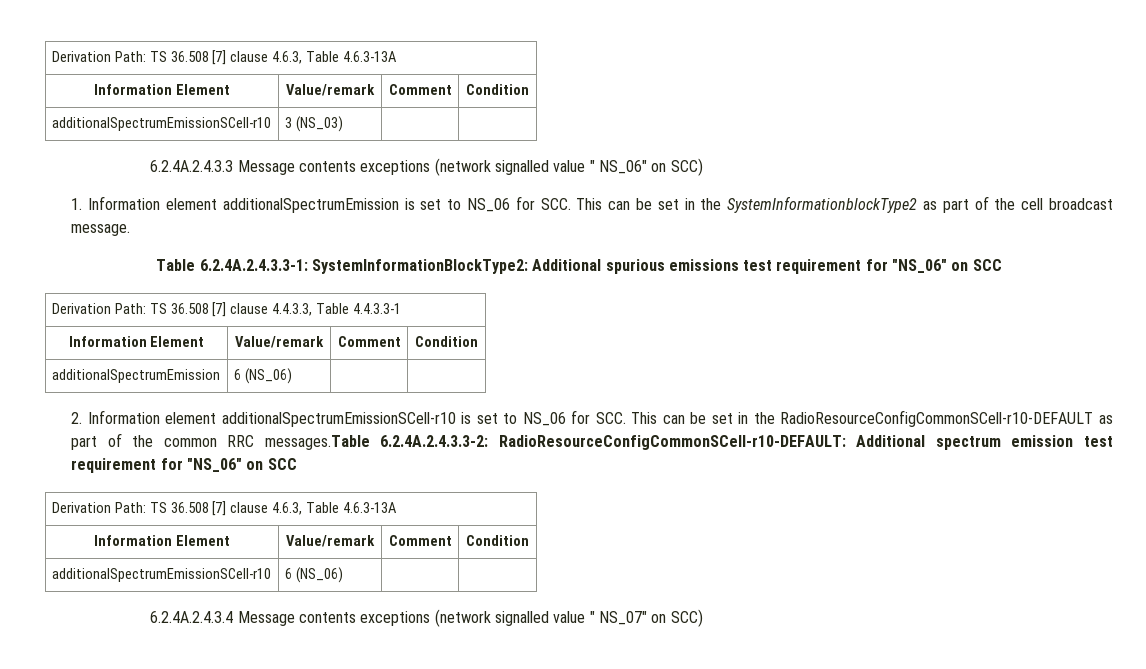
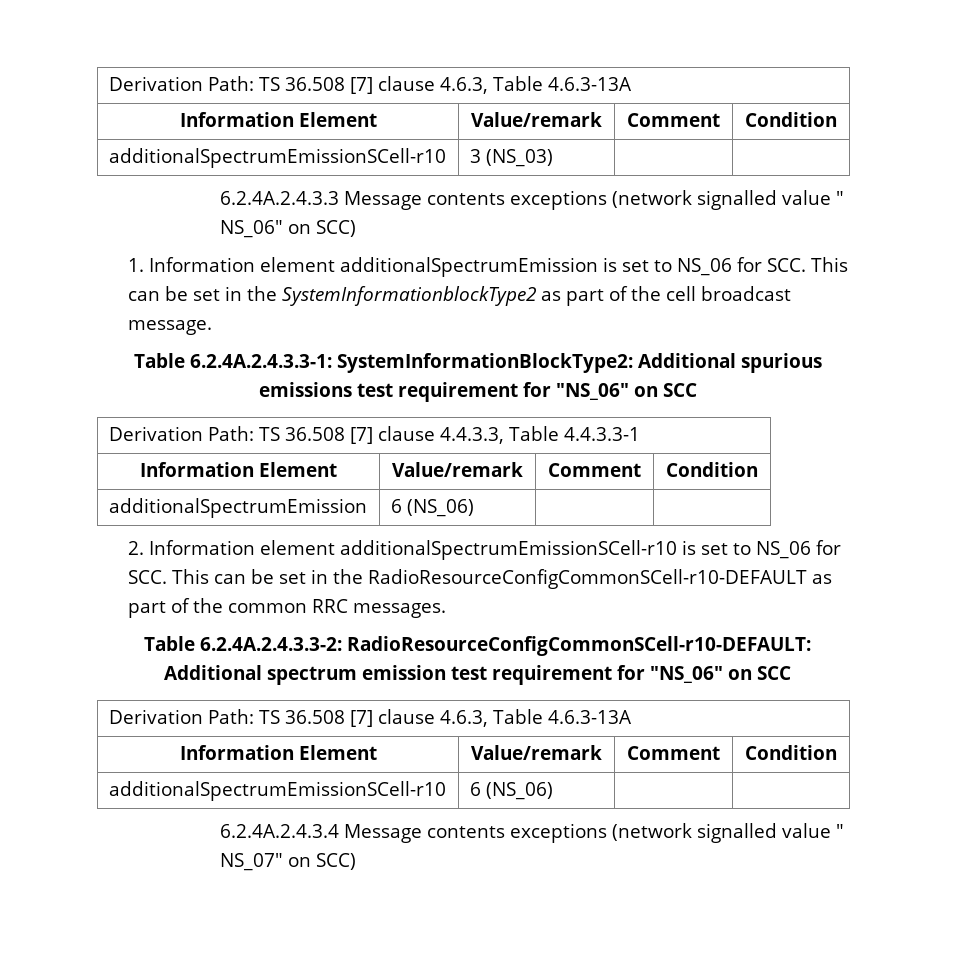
[264,435,370,450] messages.Table -> [352,603,446,618] [144,636,196,651] messages. // Table

